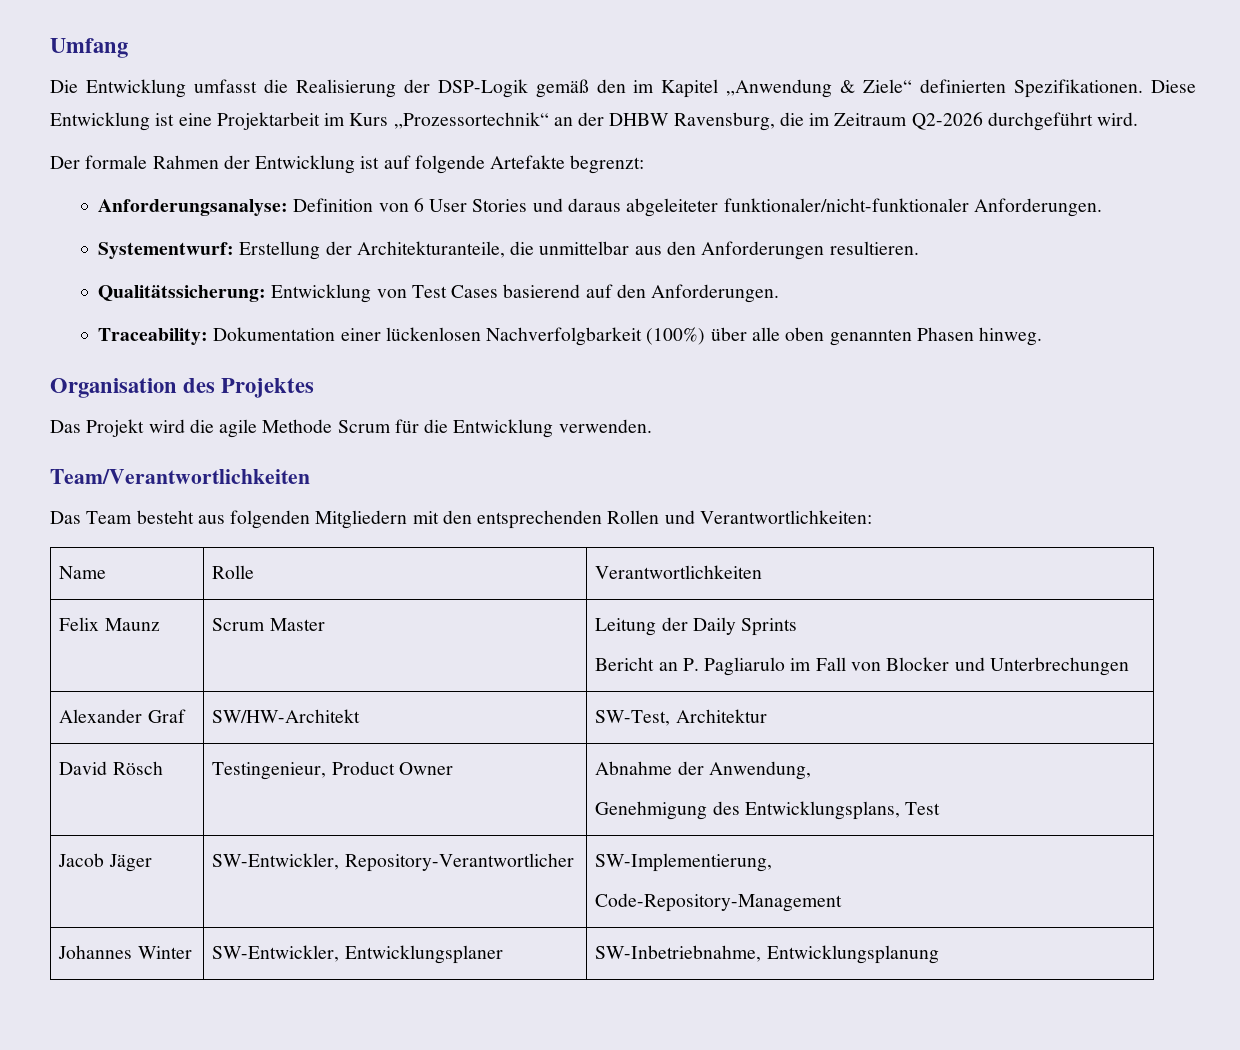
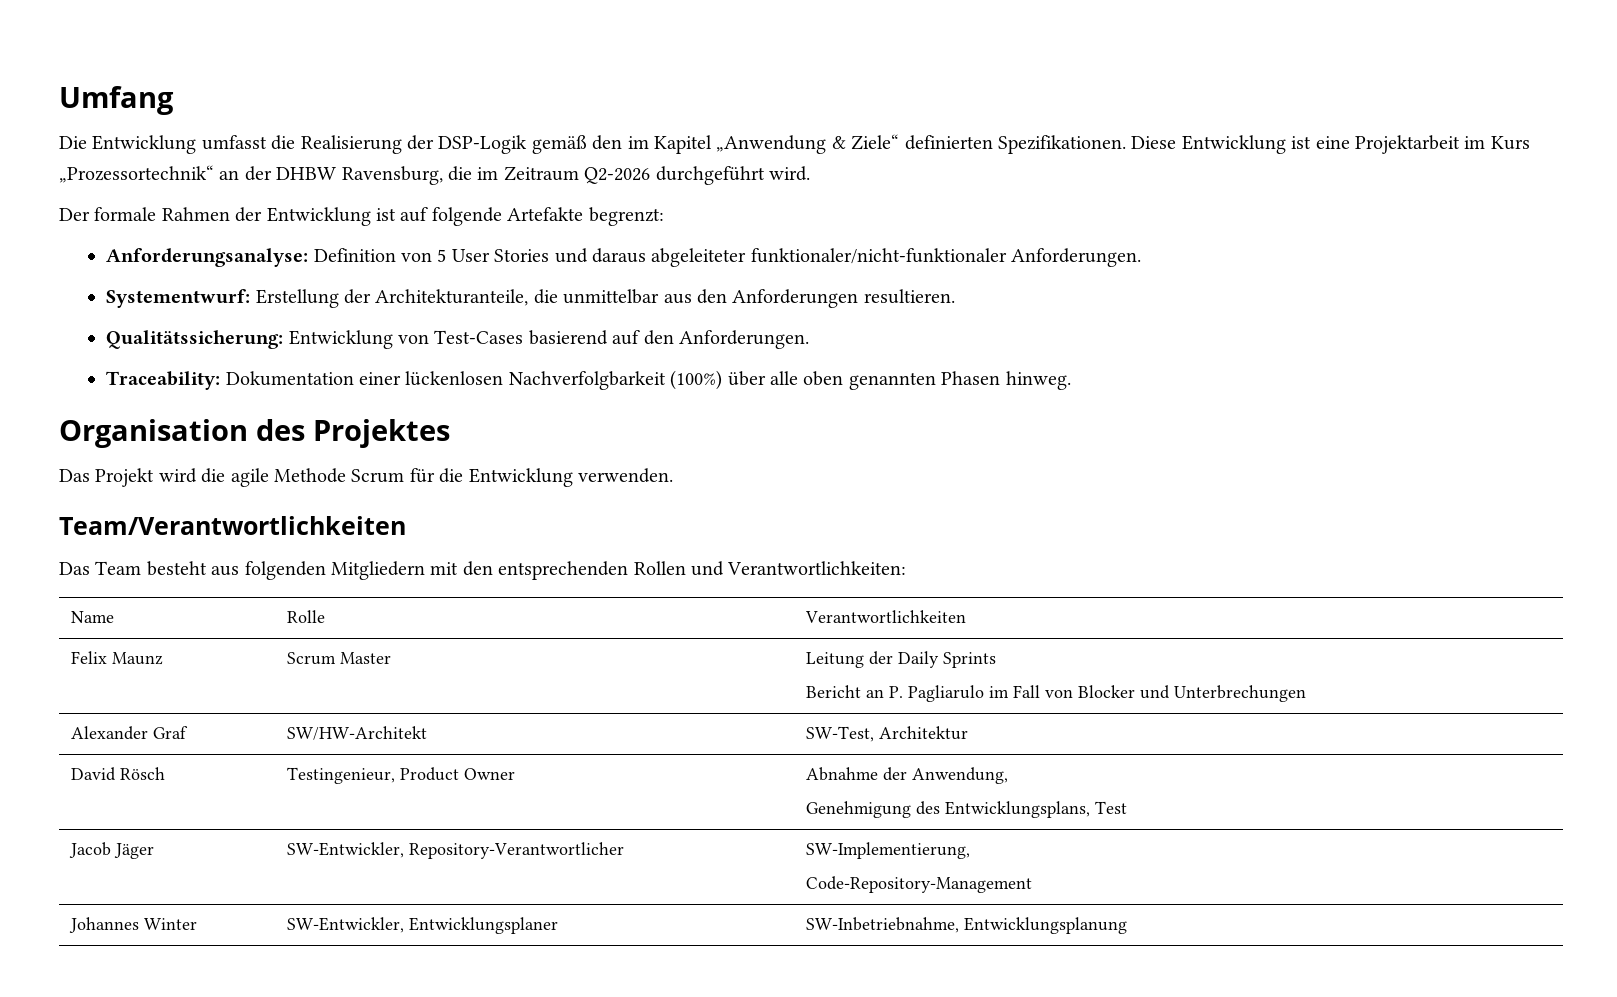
[413,198,424,212] 6 -> [437,249,447,262] 5
[411,285,499,298] Test Cases -> [434,330,524,344] Test-Cases

